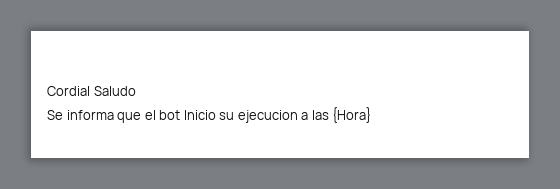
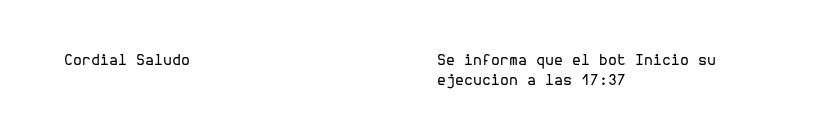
[332,107,372,123] {Hora} -> [581,74,626,85] 17:37

